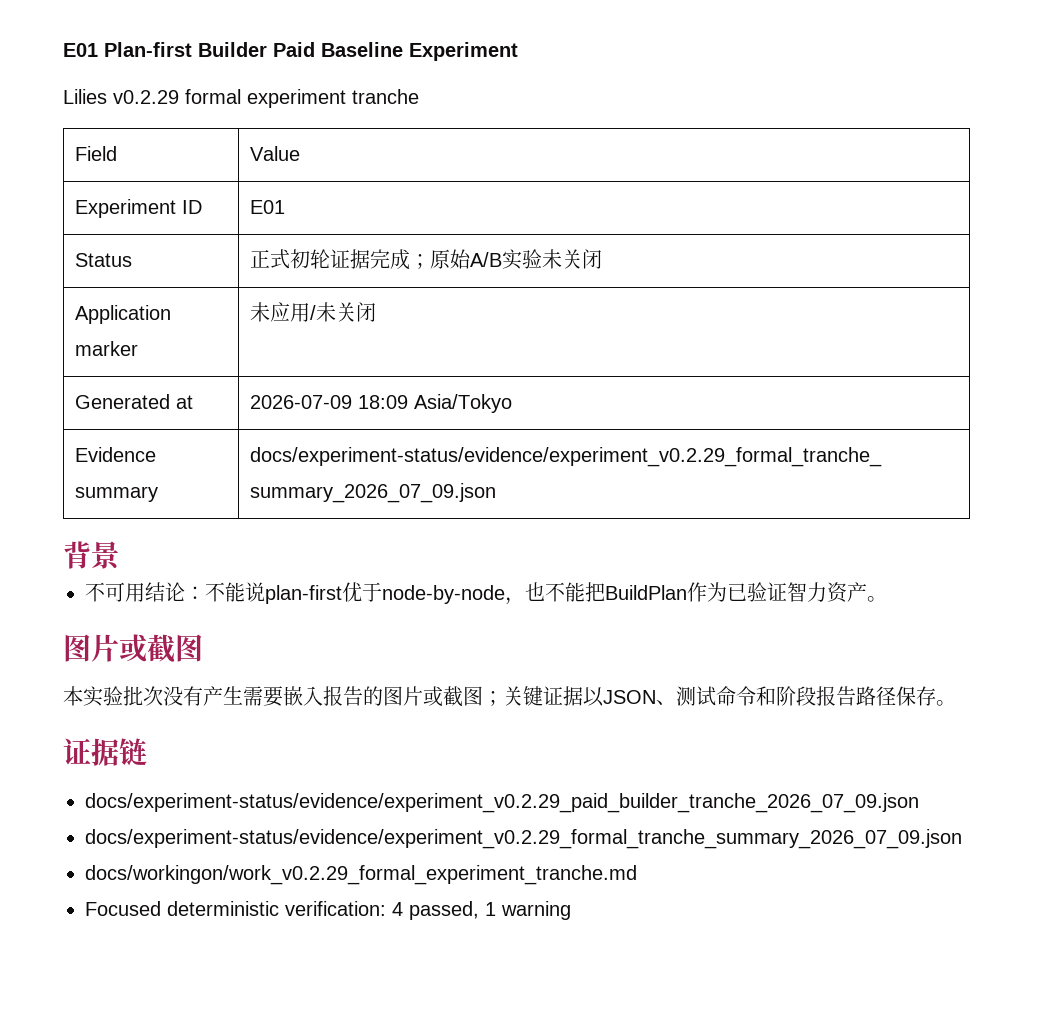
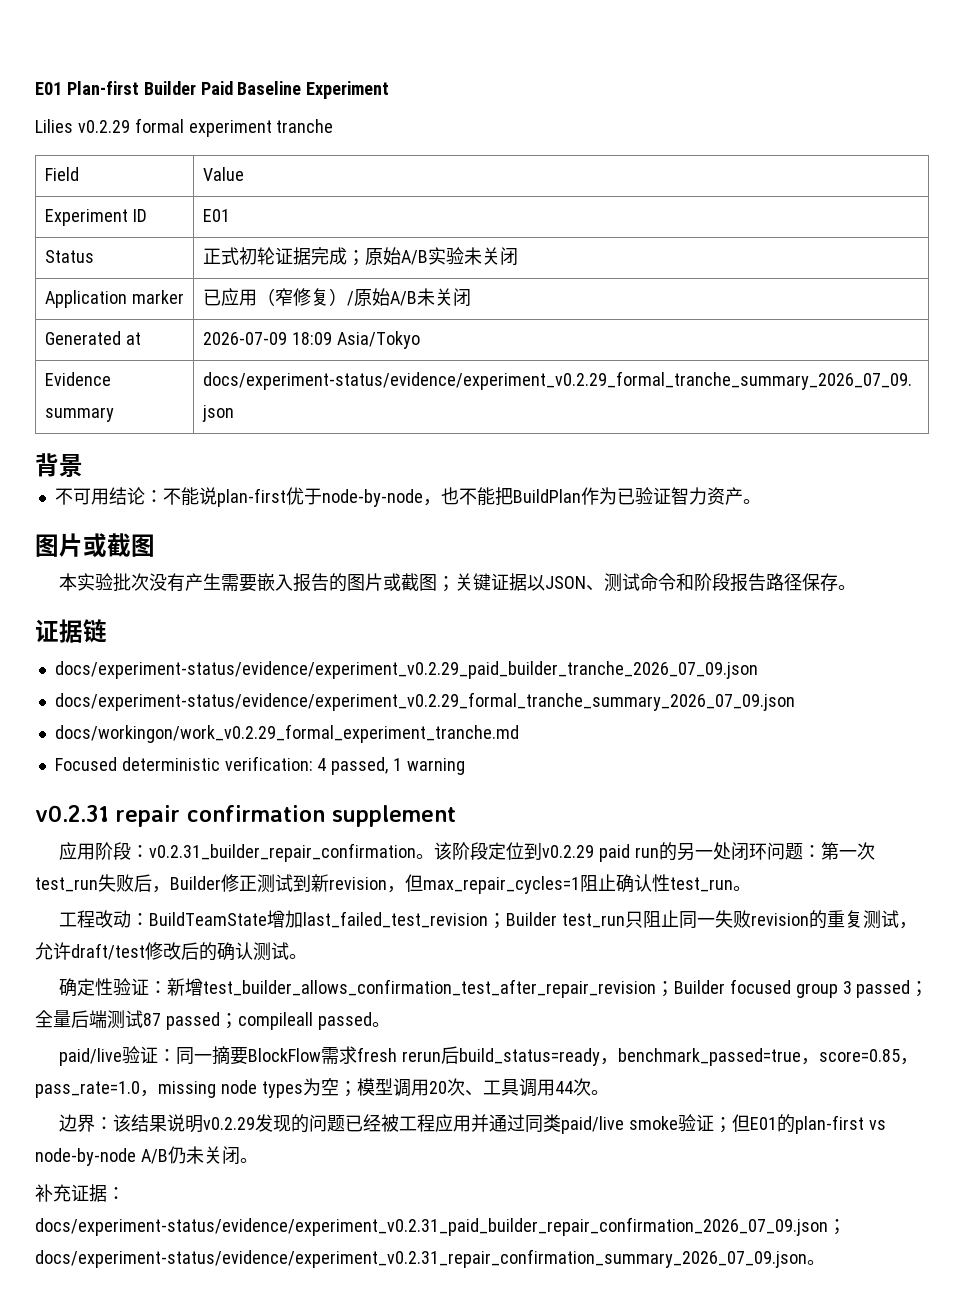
[249,302,316,322] 未应用/ -> [202,288,417,306] 已应用（窄修复）/原始A/B
(571, 910) none -> [35,805,456,827] [59,842,875,862] [35,874,751,894] [59,910,917,929] [35,942,307,961] [59,978,929,998] [35,1010,390,1030] [59,1046,918,1066] [35,1078,609,1098] [59,1114,886,1134] [35,1146,258,1166] [35,1184,125,1202] [35,1217,846,1236] [35,1249,825,1268] // v0.2.31 repair confirmation supplement // 应用阶段：v0.2.31_builder_repair_confirmation。该阶段定位到v0.2.29 paid run的另一处闭环问题：第一次test_run失败后，Builder修正测试到新revision，但max_repair_cycles=1阻止确认性test_run。 // 工程改动：BuildTeamState增加last_failed_test_revision；Builder test_run只阻止同一失败revision的重复测试，允许draft/test修改后的确认测试。 // 确定性验证：新增test_builder_allows_confirmation_test_after_repair_revision；Builder focused group 3 passed；全量后端测试87 passed；compileall passed。 // paid/live验证：同一摘要BlockFlow需求fresh rerun后build_status=ready，benchmark_passed=true，score=0.85，pass_rate=1.0，missing node types为空；模型调用20次、工具调用44次。 // 边界：该结果说明v0.2.29发现的问题已经被工程应用并通过同类paid/live smoke验证；但E01的plan-first vs node-by-node A/B仍未关闭。 // 补充证据：docs/experiment-status/evidence/experiment_v0.2.31_paid_builder_repair_confirmation_2026_07_09.json；docs/experiment-status/evidence/experiment_v0.2.31_repair_confirmation_summary_2026_07_09.json。

